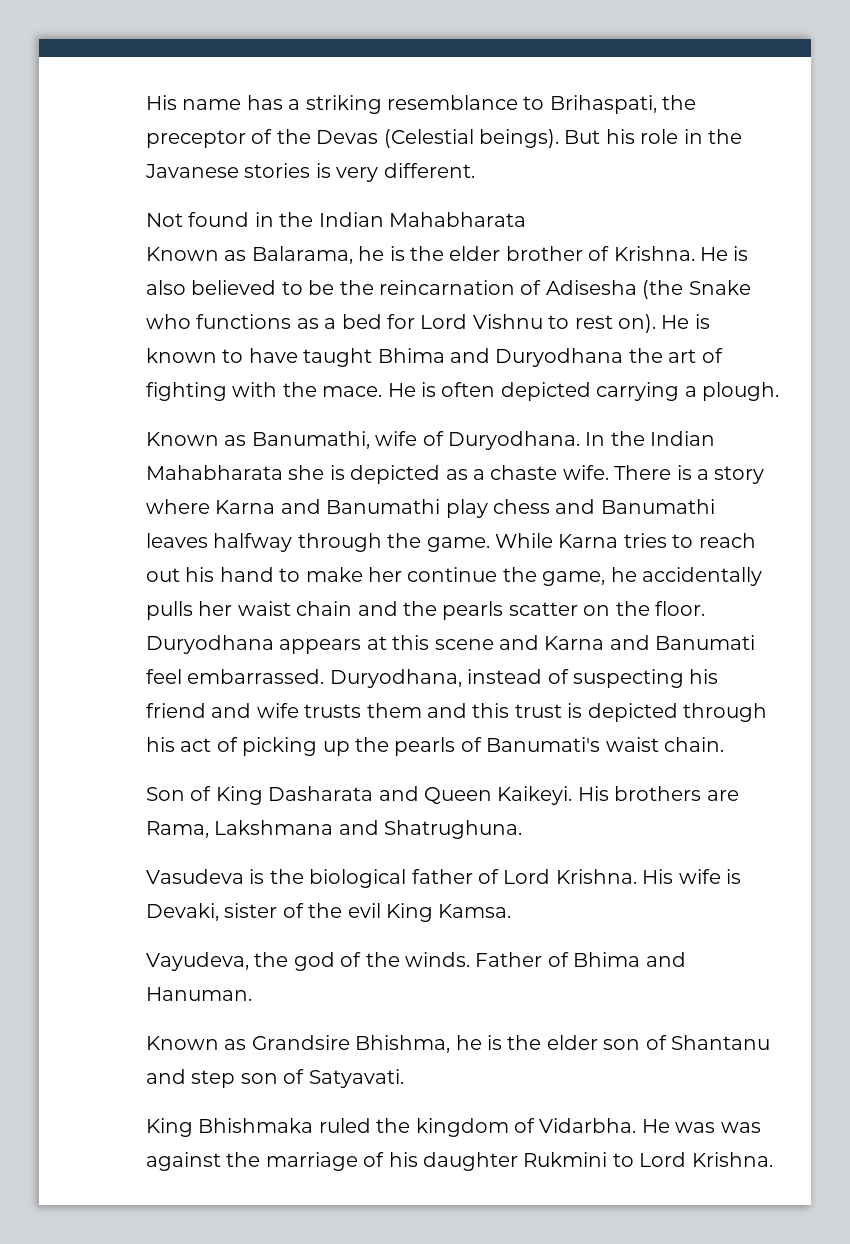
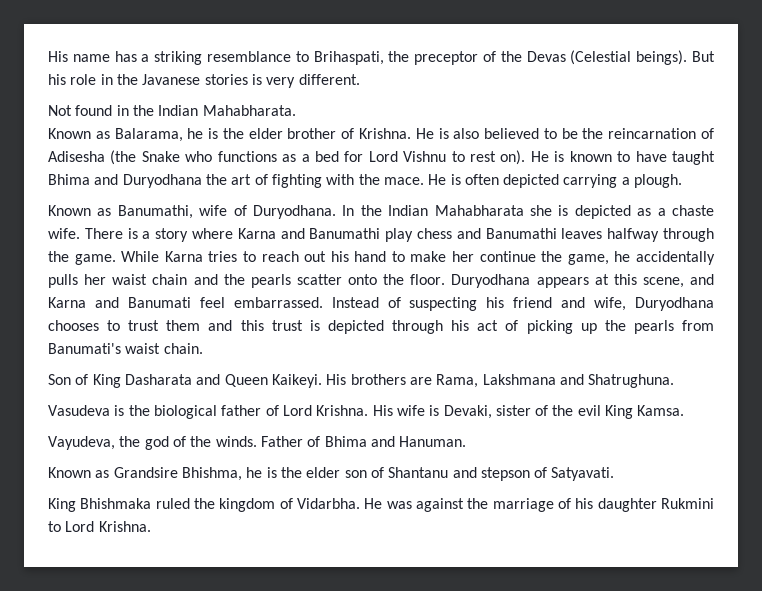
[389,212,526,227] Mahabharata -> [202,105,296,116] Mahabharata.
[583,605,611,616] on -> [348,274,377,285] onto
[434,639,494,650] scene -> [642,277,684,288] scene,
[329,669,543,688] Duryodhana, instead -> [331,297,379,308] Instead
[256,703,362,718] wife trusts -> [594,297,715,311] [48,320,160,331] wife, Duryodhana chooses to trust
[460,737,482,752] of -> [682,320,714,331] from
[191,1070,278,1088] step son -> [480,467,530,481] stepson
[720,1122,761,1133] was -> (412, 505) none

